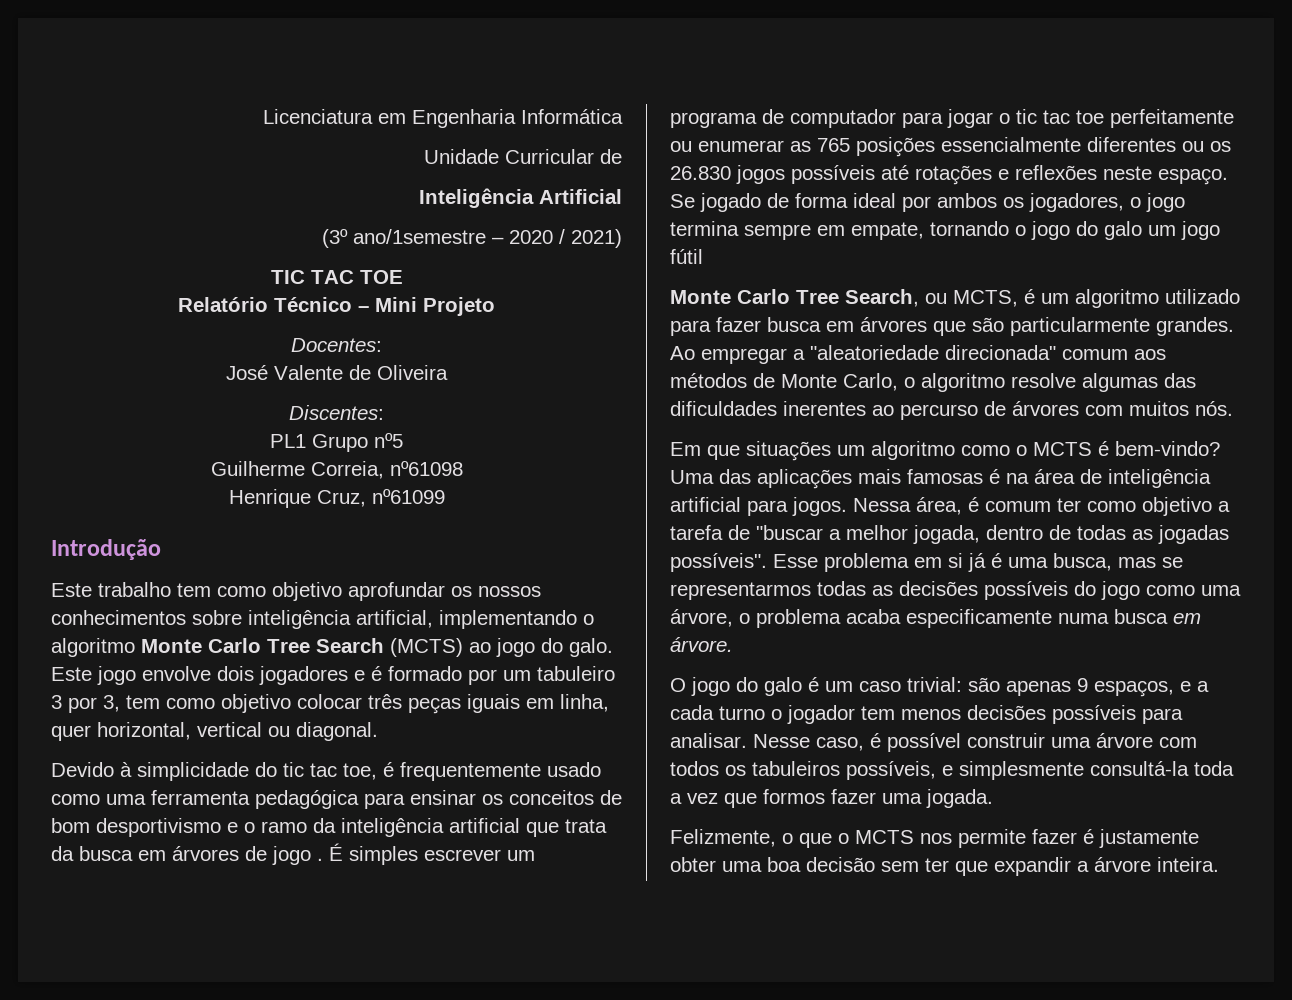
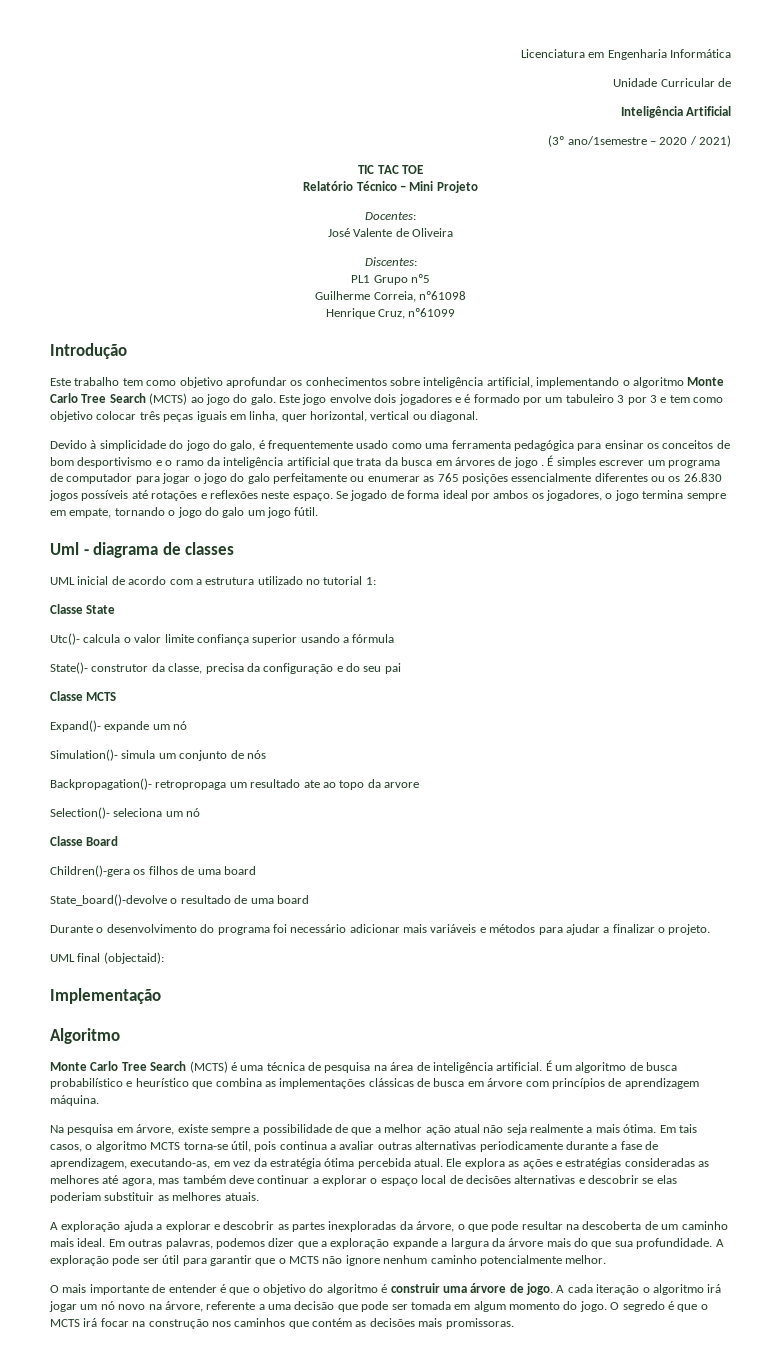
[478,586,541,597] nossos -> (303, 383) none
[103,695,120,712] 3, -> [649,395,667,403] 3 e
[283,762,377,780] tic tac toe, -> [185,440,256,451] jogo do galo,
[1016,109,1104,124] tic tac toe -> [202,473,270,484] jogo do galo
[670,249,703,264] [670,289,1240,308] [670,317,1234,336] [670,345,1166,364] [670,373,1196,392] [670,401,1233,420] [670,441,1220,461] [670,469,1211,489] [670,497,1230,516] [670,525,1229,544] [670,553,1183,572] [670,581,1241,600] [670,609,1201,628] [670,637,733,652] [670,677,1209,697] [670,705,1183,724] [670,733,1197,752] [670,761,1234,780] [670,789,993,808] [670,829,1199,848] [670,857,1219,876] fútil // Monte Carlo Tree Search, ou MCTS, é um algoritmo utilizado para fazer busca em árvores que são particularmente grandes. Ao empregar a "aleatoriedade direcionada" comum aos métodos de Monte Carlo, o algoritmo resolve algumas das dificuldades inerentes ao percurso de árvores com muitos nós. // Em que situações um algoritmo como o MCTS é bem-vindo? Uma das aplicações mais famosas é na área de inteligência artificial para jogos. Nessa área, é comum ter como objetivo a tarefa de "buscar a melhor jogada, dentro de todas as jogadas possíveis". Esse problema em si já é uma busca, mas se representarmos todas as decisões possíveis do jogo como uma árvore, o problema acaba especificamente numa busca em árvore. // O jogo do galo é um caso trivial: são apenas 9 espaços, e a cada turno o jogador tem menos decisões possíveis para analisar. Nesse caso, é possível construir uma árvore com todos os tabuleiros possíveis, e simplesmente consultá-la toda a vez que formos fazer uma jogada. // Felizmente, o que o MCTS nos permite fazer é justamente obter uma boa decisão sem ter que expandir a árvore inteira. -> [294,507,319,516] [50,542,235,558] [50,576,376,585] [50,604,116,614] [50,633,395,645] [50,662,401,674] [50,691,117,701] [50,720,188,732] [50,749,266,761] [50,778,419,790] [50,807,201,819] [50,836,119,846] [50,865,256,877] [50,894,309,906] [50,924,711,935] [50,952,164,964] [50,988,161,1004] [50,1028,120,1044] [50,1060,678,1073] [50,1078,699,1089] [50,1095,99,1106] [50,1124,697,1135] [50,1141,658,1152] [50,1158,709,1169] [50,1175,677,1186] [50,1192,259,1203] [50,1221,728,1232] [50,1238,724,1249] [50,1255,607,1266] [50,1283,722,1295] [49,1301,708,1312] [50,1318,514,1329] fútil. // Uml - diagrama de classes // UML inicial de acordo com a estrutura utilizado no tutorial 1: // Classe State // Utc()- calcula o valor limite confiança superior usando a fórmula // State()- construtor da classe, precisa da configuração e do seu pai // Classe MCTS // Expand()- expande um nó // Simulation()- simula um conjunto de nós // Backpropagation()- retropropaga um resultado ate ao topo da arvore // Selection()- seleciona um nó // Classe Board // Children()-gera os filhos de uma board // State_board()-devolve o resultado de uma board // Durante o desenvolvimento do programa foi necessário adicionar mais variáveis e métodos para ajudar a finalizar o projeto. // UML final (objectaid): // Implementação // Algoritmo // Monte Carlo Tree Search (MCTS) é uma técnica de pesquisa na área de inteligência artificial. É um algoritmo de busca probabilístico e heurístico que combina as implementações clássicas de busca em árvore com princípios de aprendizagem máquina. // Na pesquisa em árvore, existe sempre a possibilidade de que a melhor ação atual não seja realmente a mais ótima. Em tais casos, o algoritmo MCTS torna-se útil, pois continua a avaliar outras alternativas periodicamente durante a fase de aprendizagem, executando-as, em vez da estratégia ótima percebida atual. Ele explora as ações e estratégias consideradas as melhores até agora, mas também deve continuar a explorar o espaço local de decisões alternativas e descobrir se elas poderiam substituir as melhores atuais. // A exploração ajuda a explorar e descobrir as partes inexploradas da árvore, o que pode resultar na descoberta de um caminho mais ideal. Em outras palavras, podemos dizer que a exploração expande a largura da árvore mais do que sua profundidade. A exploração pode ser útil para garantir que o MCTS não ignore nenhum caminho potencialmente melhor. // O mais importante de entender é que o objetivo do algoritmo é construir uma árvore de jogo. A cada iteração o algoritmo irá jogar um nó novo na árvore, referente a uma decisão que pode ser tomada em algum momento do jogo. O segredo é que o MCTS irá focar na construção nos caminhos que contém as decisões mais promissoras.

